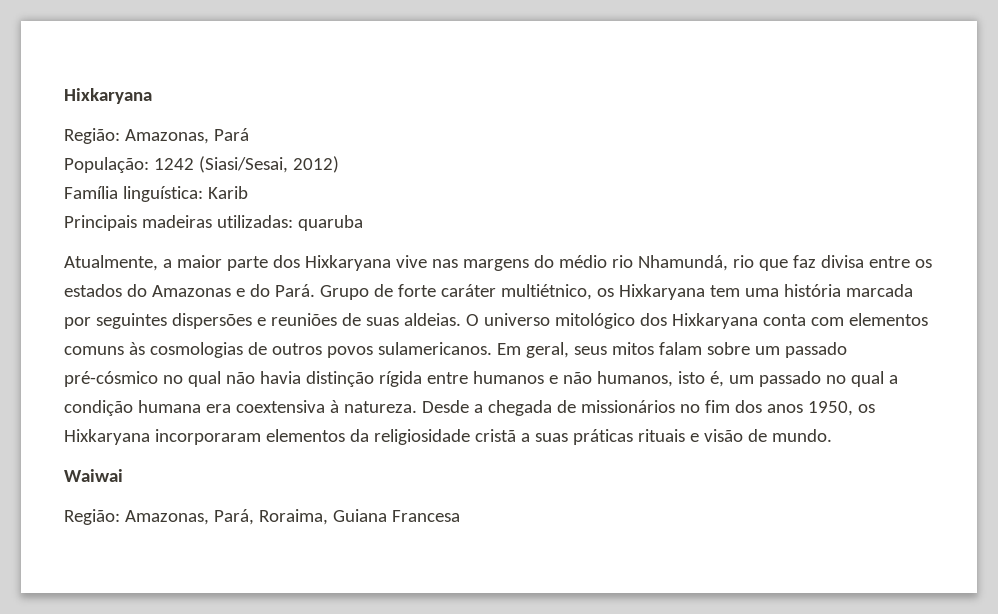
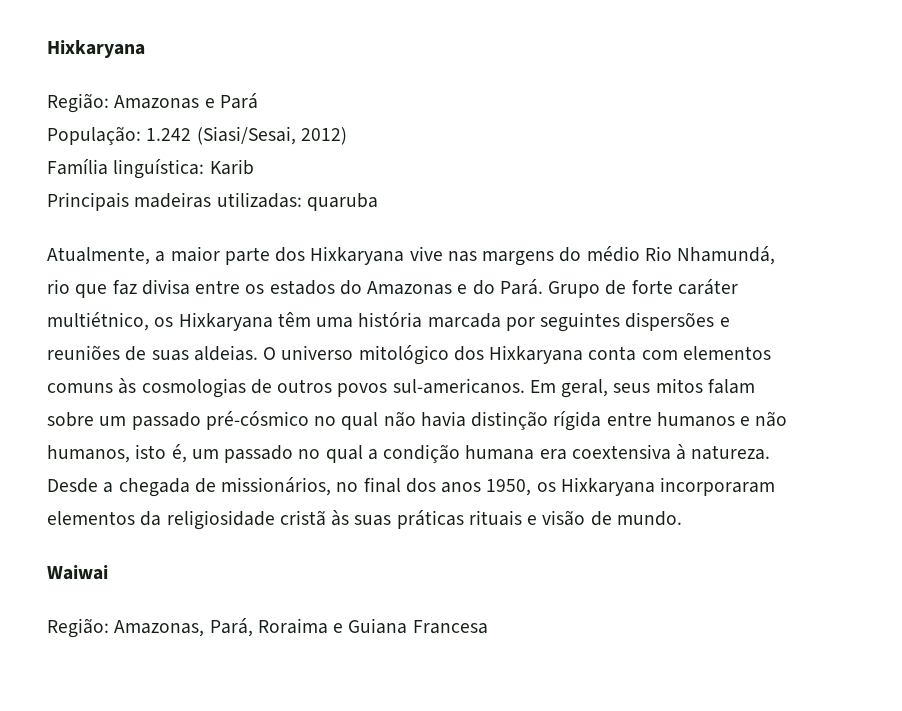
[124,129,209,144] Amazonas, -> [114,95,215,109] Amazonas e
[153,158,194,170] 1242 -> [146,128,192,141] 1.242
[611,255,633,268] rio -> [644,246,672,261] Rio
[709,285,740,297] tem -> [277,312,311,327] têm
[377,342,492,355] sulamericanos. -> [392,378,525,394] sul-americanos.
[580,400,730,413] missionários no fim -> [221,477,401,496] missionários, no final
[520,433,530,442] a -> [331,510,350,526] às
[258,509,328,525] Roraima, -> [257,618,344,634] Roraima e

